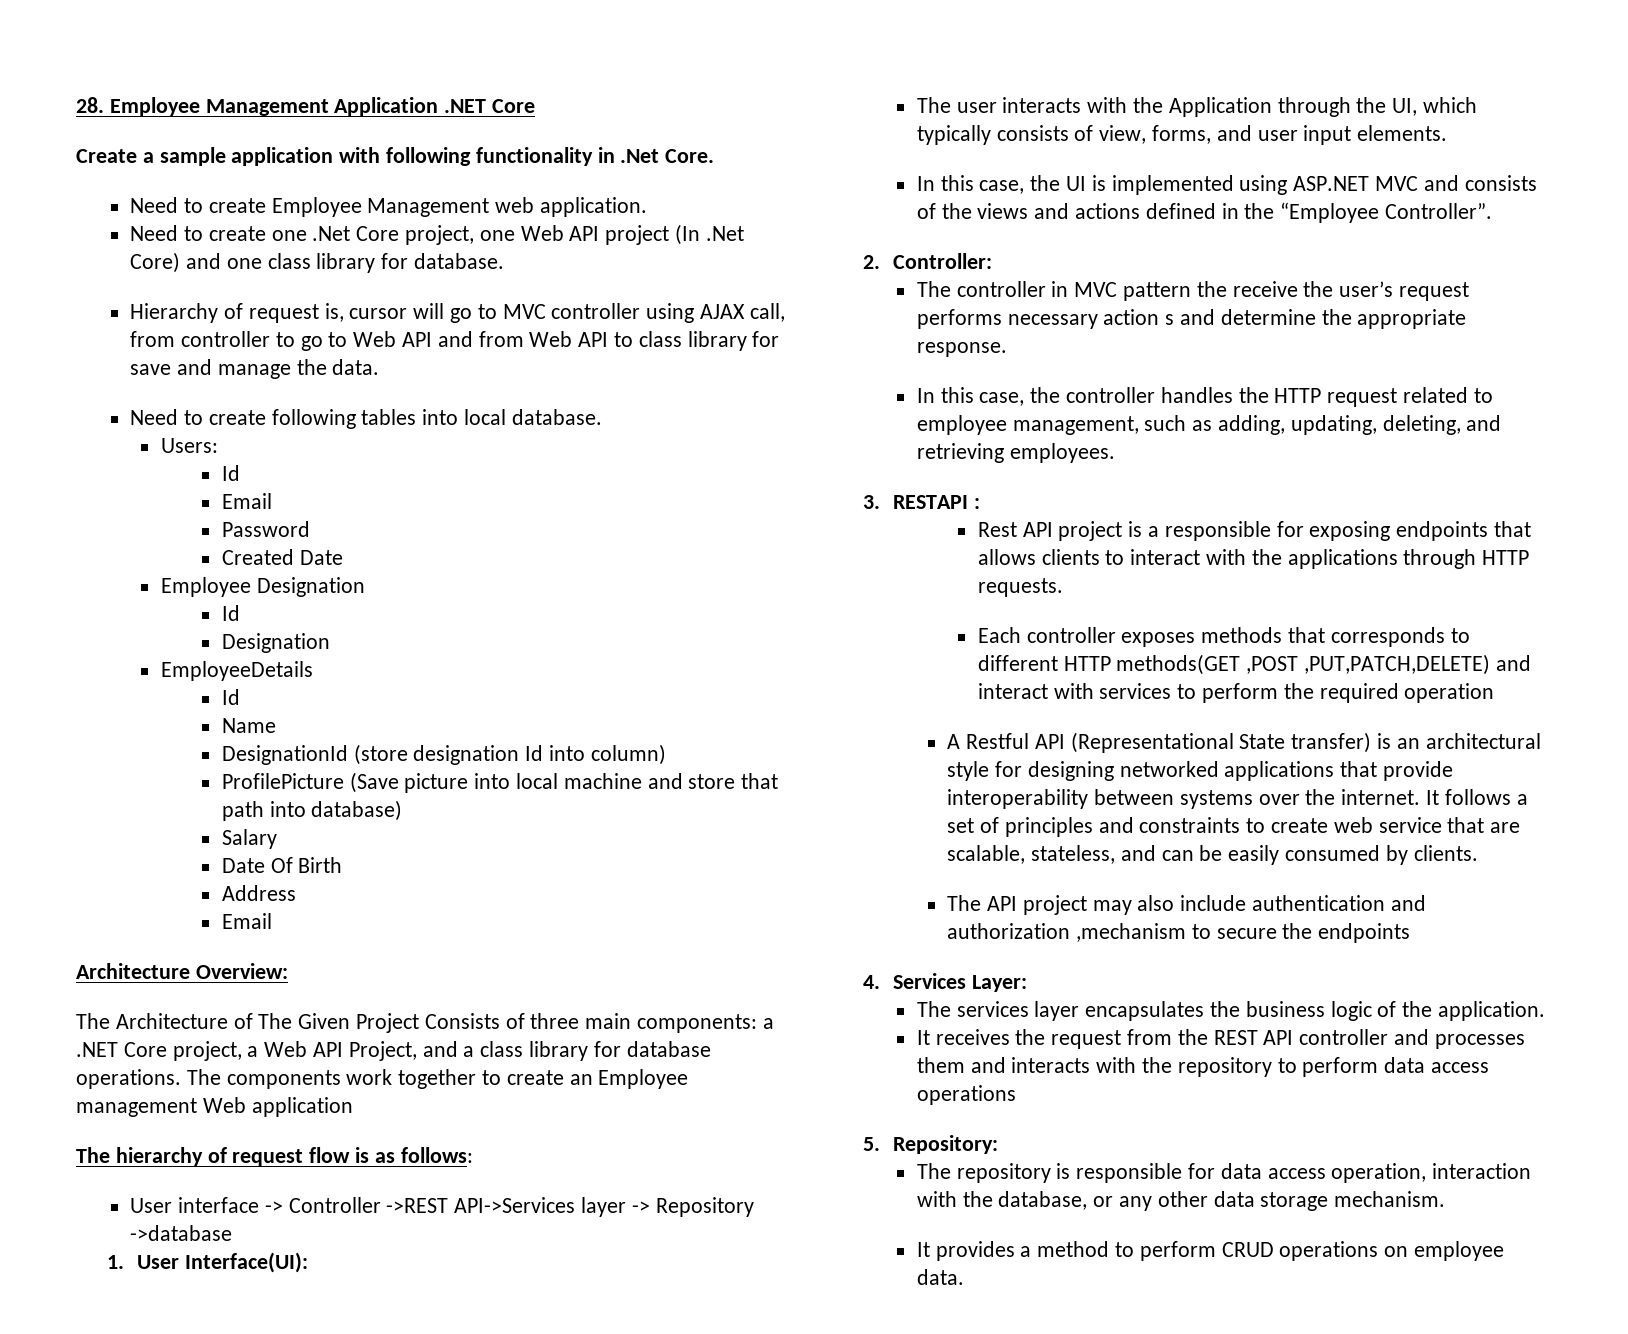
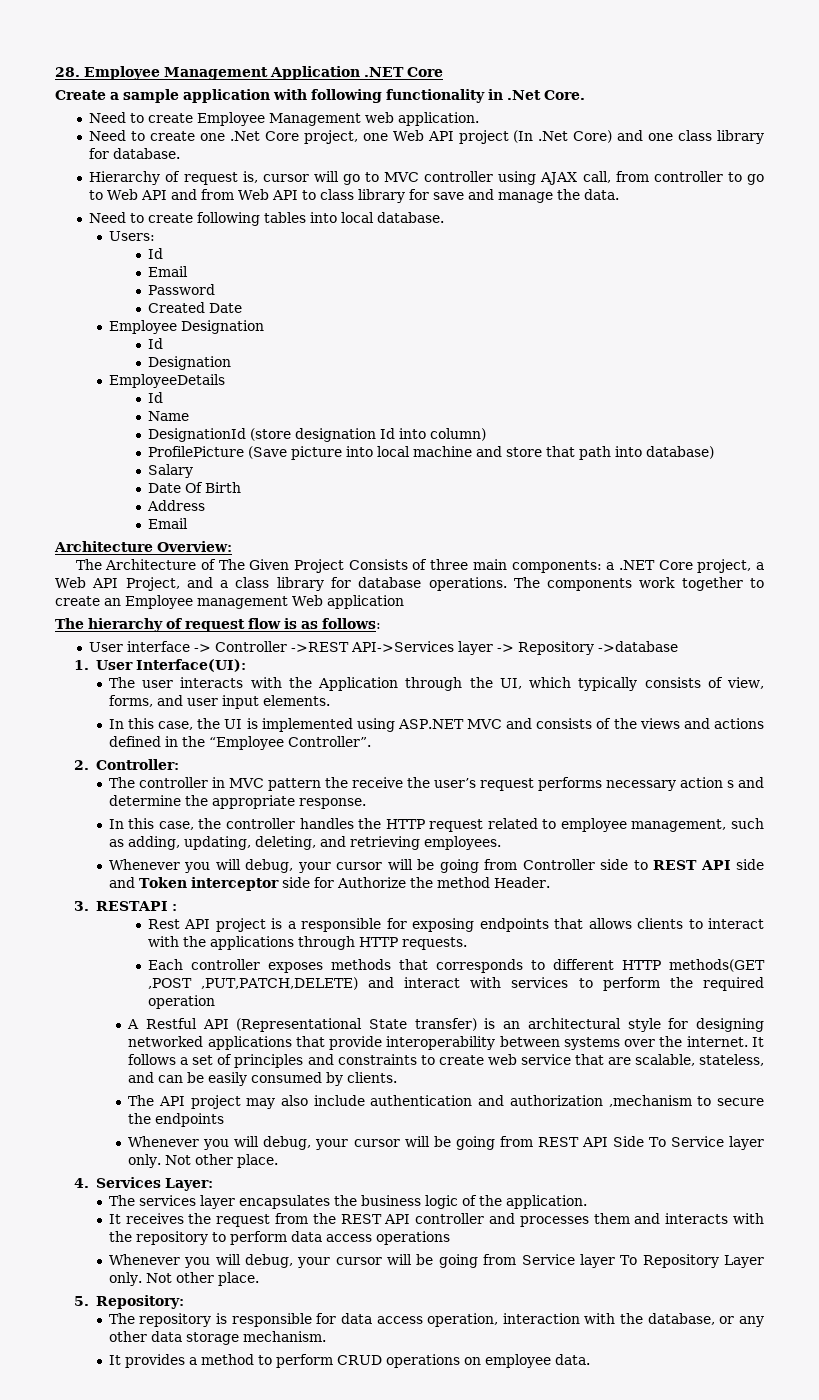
(1115, 453) none -> [108,859,764,873] [108,877,550,891] // Whenever you will debug, your cursor will be going from Controller side to REST API side and Token interceptor side for Authorize the method Header.
(1411, 933) none -> [128,1136,764,1150] [128,1154,279,1168] // Whenever you will debug, your cursor will be going from REST API Side To Service layer only. Not other place.
(1016, 1095) none -> [108,1254,764,1268] [108,1272,259,1286] // Whenever you will debug, your cursor will be going from Service layer To Repository Layer only. Not other place.

